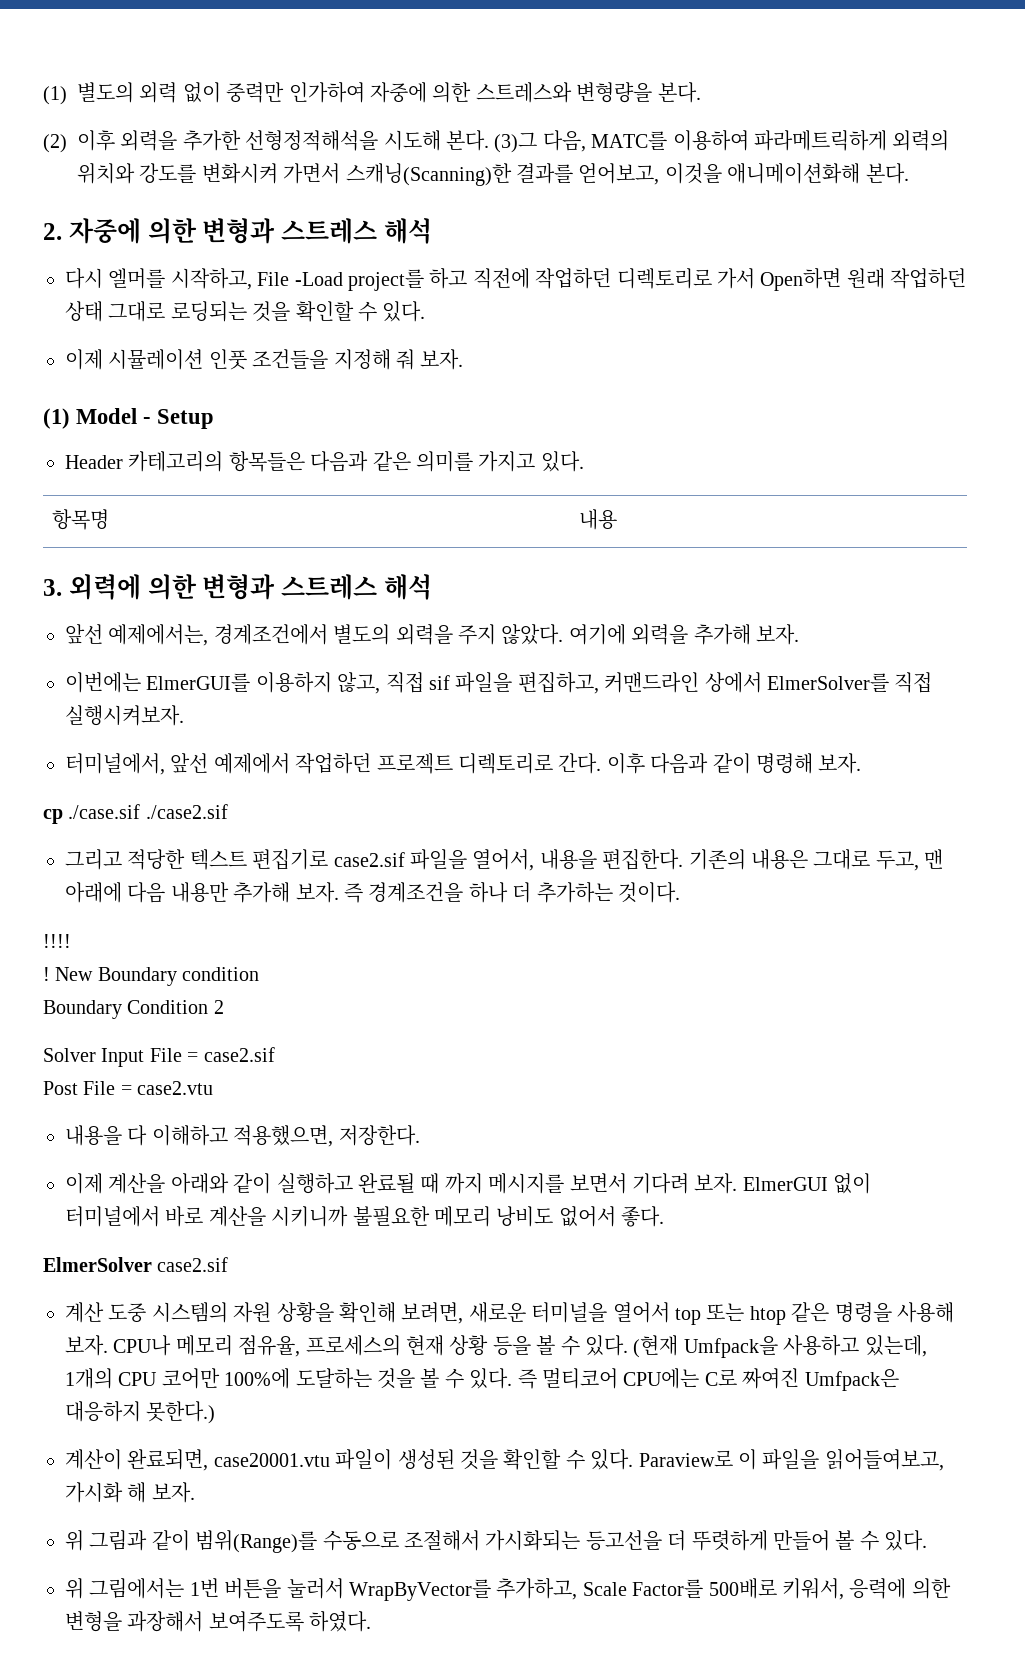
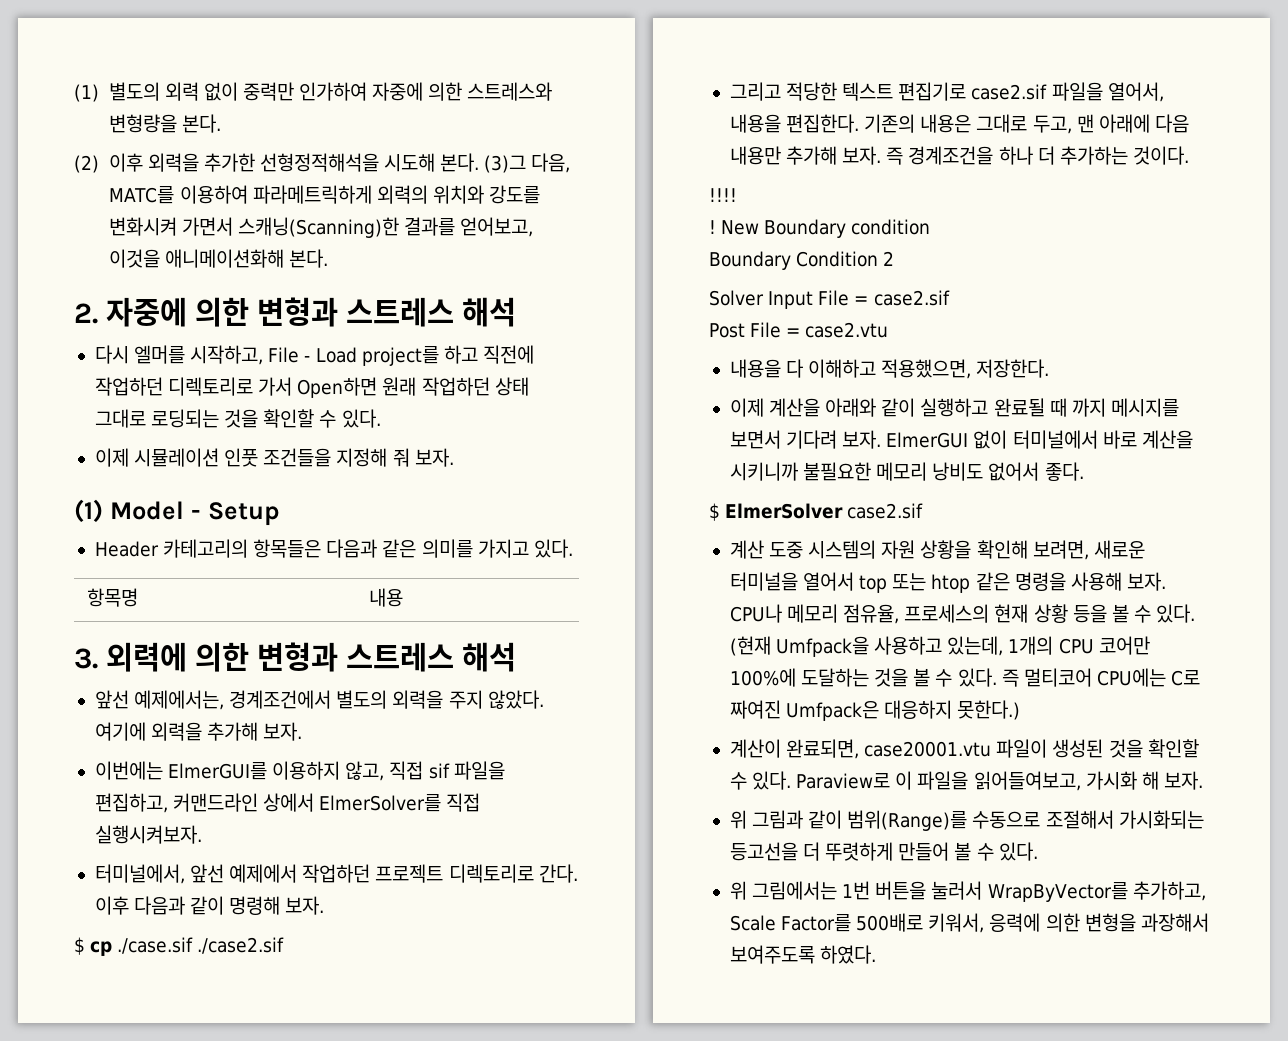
[294,272,343,286] -Load -> [304,347,357,363] - Load
(862, 763) none -> [74,937,85,955] $
(665, 1216) none -> [709,503,720,521] $

